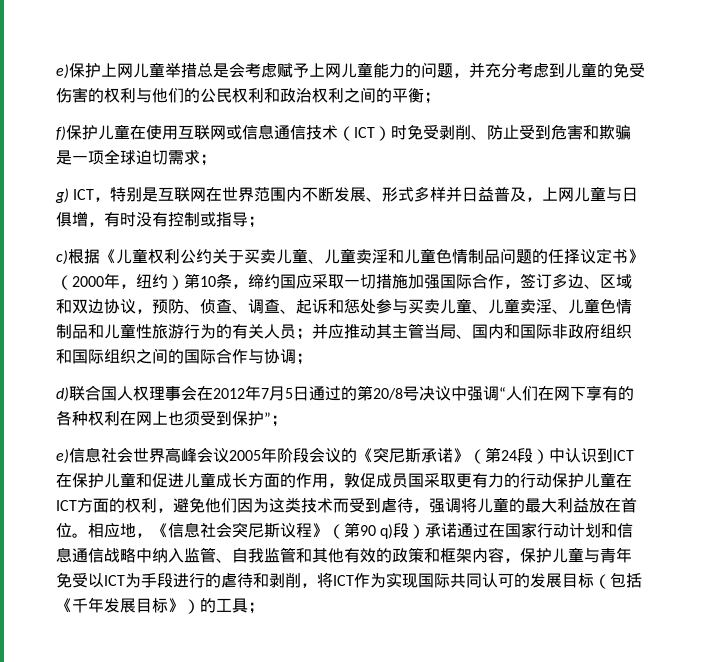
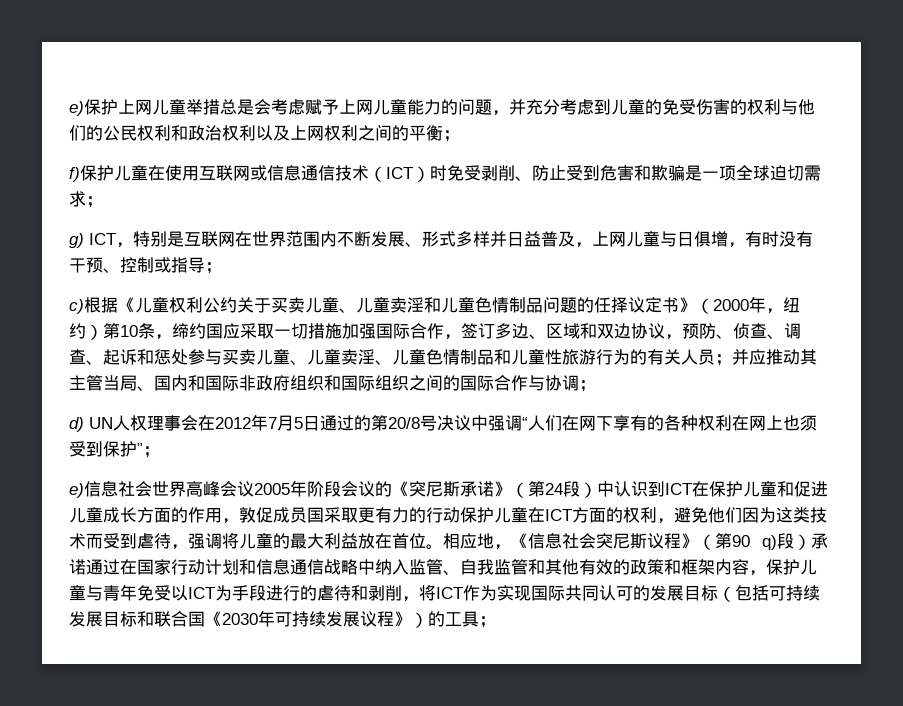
(344, 95) none -> [256,125,358,141] 以及上网权利
(168, 219) none -> [69,257,120,273] 干预、
[69,385,117,401] 联合国 -> [89,417,113,429] UN
[56,597,168,613] 《千年发展目标 -> [769,585,820,601] [69,610,394,627] 可持续发展目标和联合国《2030年可持续发展议程

